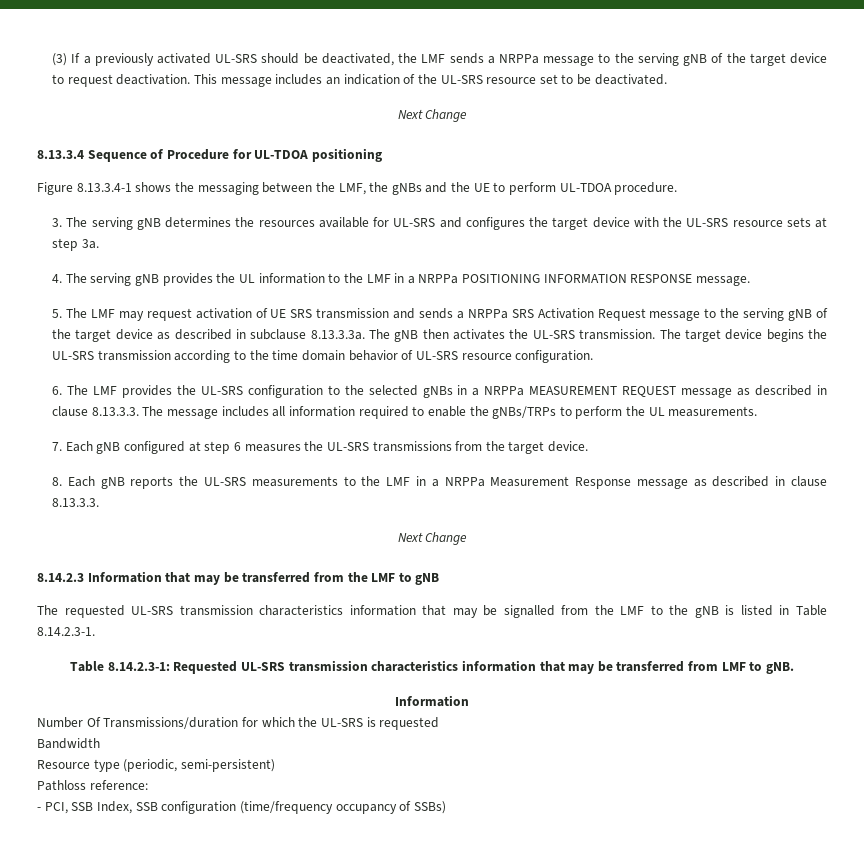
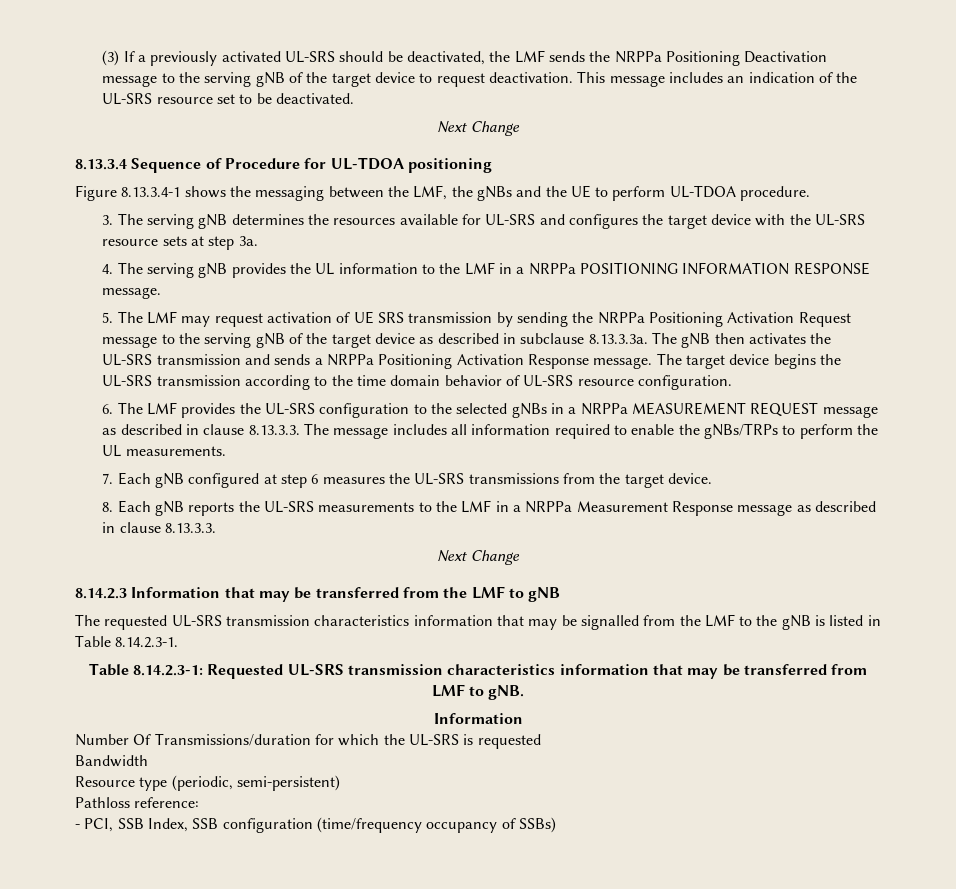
[487,54,539,64] a NRPPa -> [589,51,828,66] the NRPPa Positioning Deactivation
[393,308,534,319] and sends a NRPPa SRS -> [496,312,723,327] by sending the NRPPa Positioning
[579,329,656,340] transmission. -> [156,354,653,369] transmission and sends a NRPPa Positioning Activation Response message.

